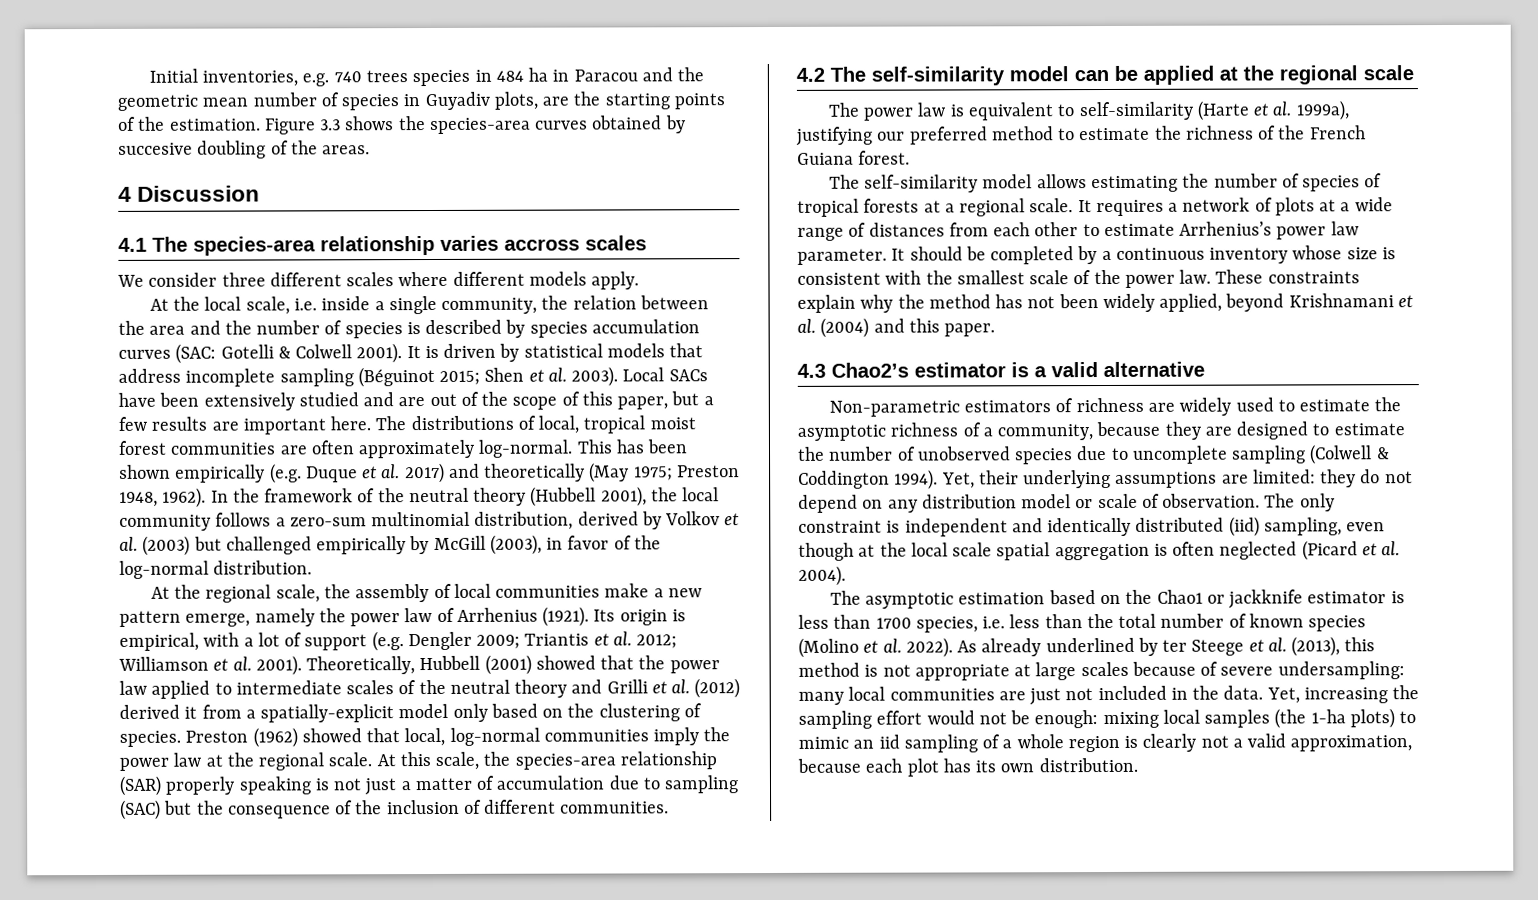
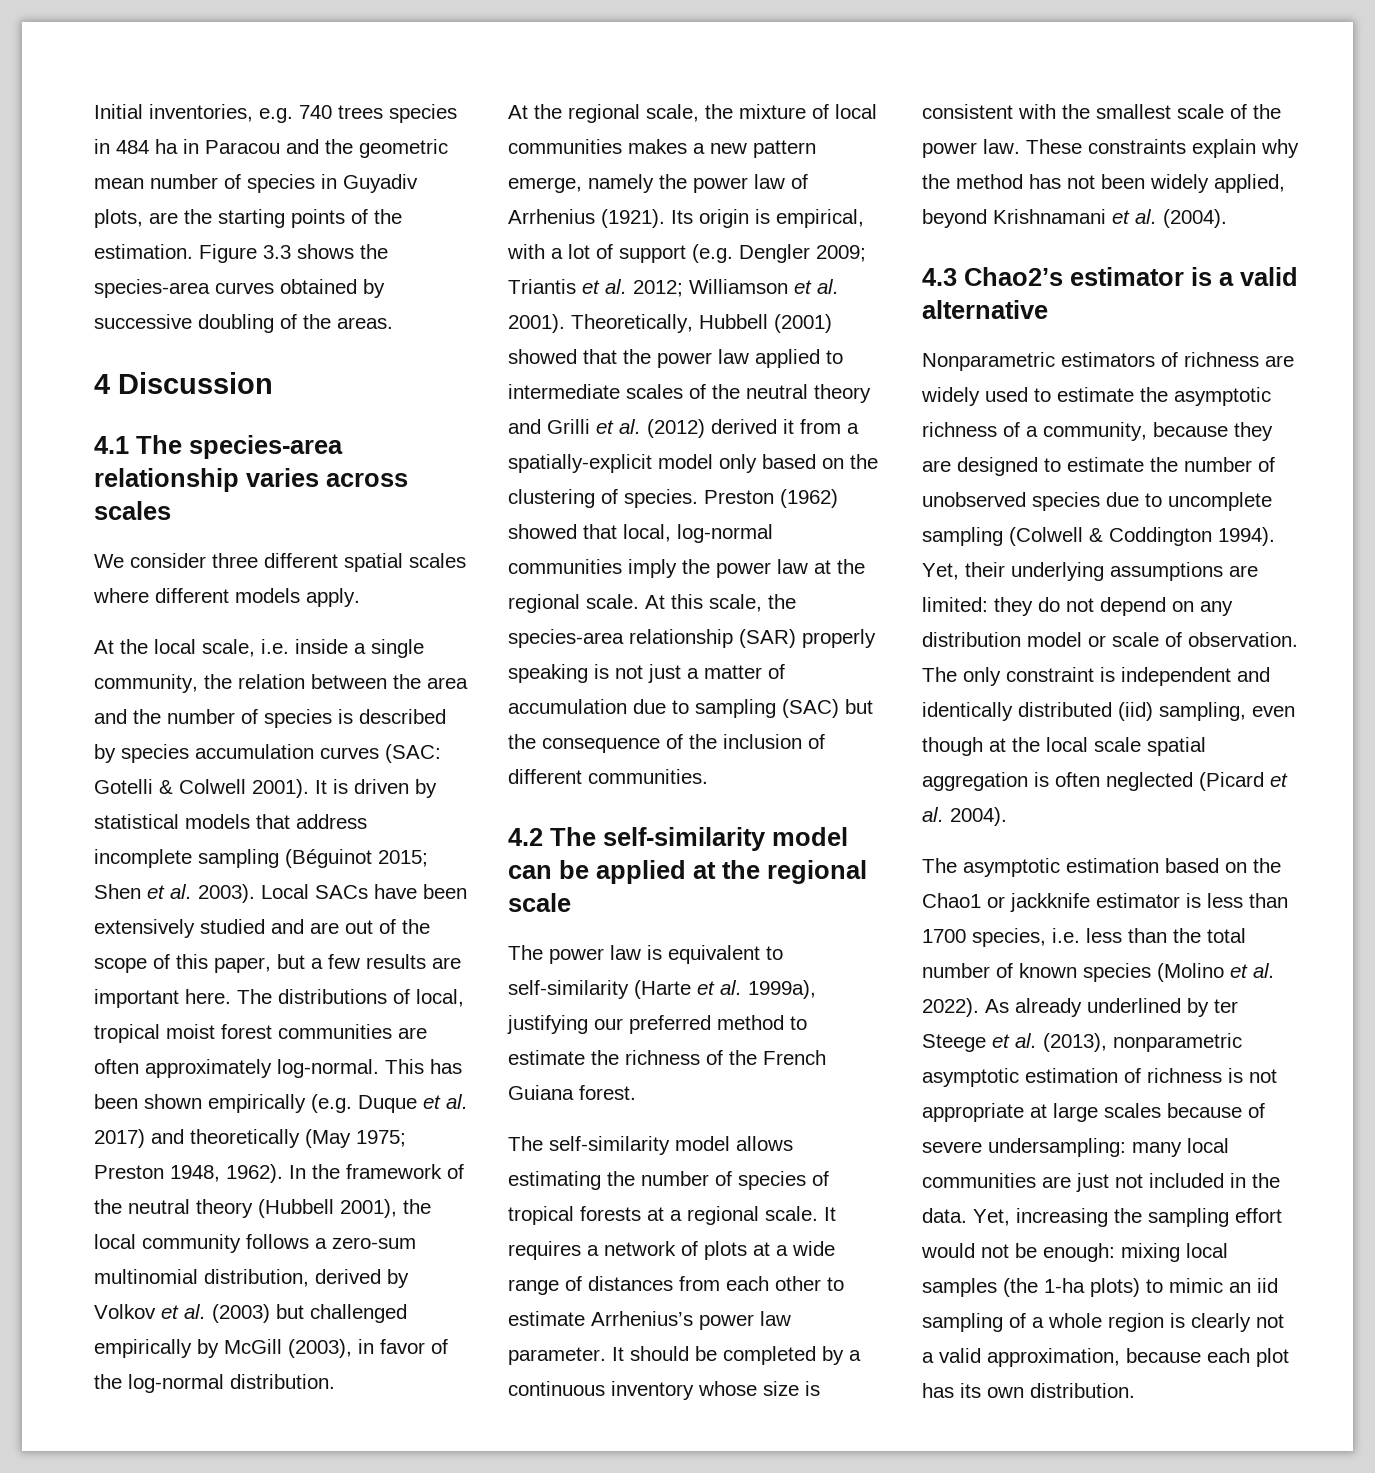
[118,142,193,155] succesive -> [94,314,192,329] successive
[504,238,580,251] accross -> [326,473,408,487] across
(342, 279) none -> [344,553,403,572] spatial
[355,584,430,603] assembly -> [739,104,806,119] mixture
[604,583,650,598] make -> [628,139,687,154] makes
[820,317,996,338] (2004) and this paper. -> [1163,209,1227,228] (2004).
[828,400,960,417] Non-parametric -> [922,352,1055,371] Nonparametric
[1344,637,1376,652] [798,662,860,677] this method -> [1113,1033,1242,1052] [922,1068,1222,1087] nonparametric asymptotic estimation of richness

